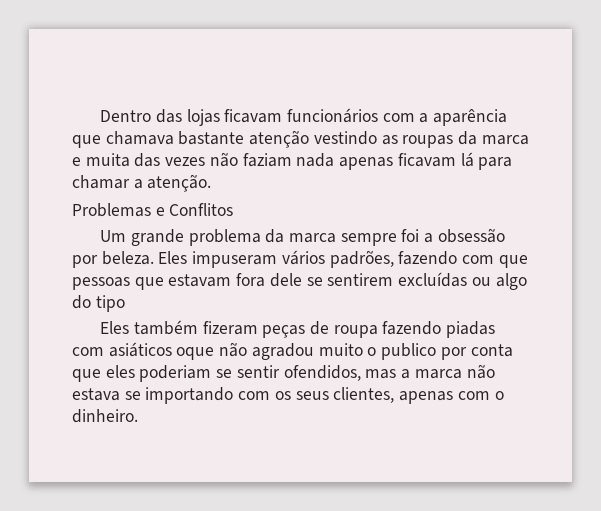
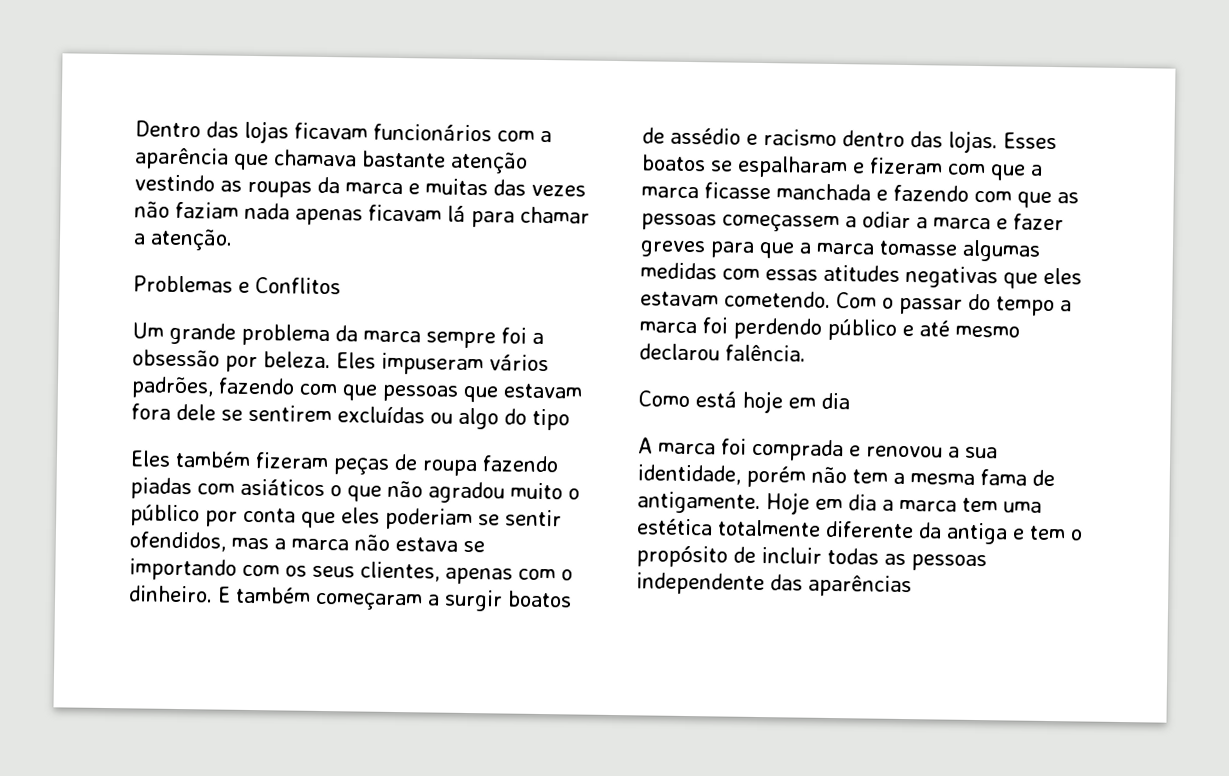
[85,153,130,167] muita -> [425,178,488,196] muitas
[176,347,215,360] oque -> [330,485,382,502] o que
[381,343,437,360] publico -> [130,504,200,527] público
(138, 416) none -> [218,586,572,612] [642,127,1057,154] [642,154,1043,181] [641,182,1079,209] [641,211,1064,233] [640,239,1041,262] [640,262,1082,289] [640,290,1072,317] [639,317,1020,341] [639,343,806,362] [638,390,850,414] [638,437,998,462] [637,464,1055,488] [637,491,1042,515] [636,518,1083,545] [636,545,987,572] [636,572,912,598] E também começaram a surgir boatos de assédio e racismo dentro das lojas. Esses boatos se espalharam e fizeram com que a marca ficasse manchada e fazendo com que as pessoas começassem a odiar a marca e fazer greves para que a marca tomasse algumas medidas com essas atitudes negativas que eles estavam cometendo. Com o passar do tempo a marca foi perdendo público e até mesmo declarou falência. // Como está hoje em dia // A marca foi comprada e renovou a sua identidade, porém não tem a mesma fama de antigamente. Hoje em dia a marca tem uma estética totalmente diferente da antiga e tem o propósito de incluir todas as pessoas independente das aparências

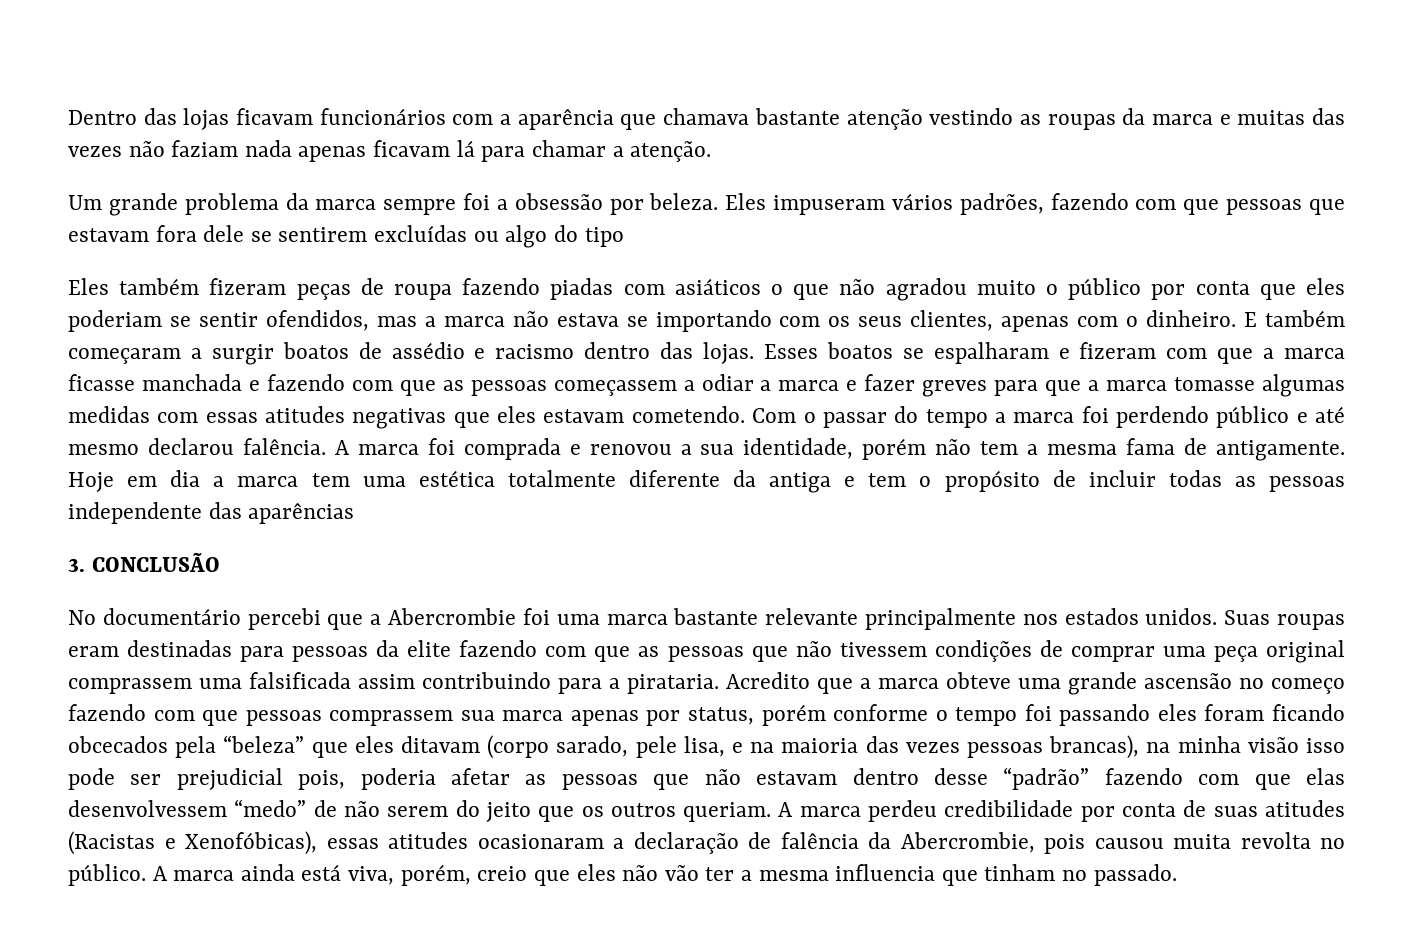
[133,275,341,295] // Problemas e Conflitos -> (712, 151) none
[638,390,850,414] // Como está hoje em dia // -> (326, 446) none
(912, 586) none -> [68,552,220,572] [68,608,1345,630] [68,640,1346,663] [68,672,1345,695] [68,704,1346,726] [68,735,1346,759] [68,767,1346,790] [68,799,1345,822] [68,831,1345,855] [68,864,1177,886] // 3. CONCLUSÃO // No documentário percebi que a Abercrombie foi uma marca bastante relevante principalmente nos estados unidos. Suas roupas eram destinadas para pessoas da elite fazendo com que as pessoas que não tivessem condições de comprar uma peça original comprassem uma falsificada assim contribuindo para a pirataria. Acredito que a marca obteve uma grande ascensão no começo fazendo com que pessoas comprassem sua marca apenas por status, porém conforme o tempo foi passando eles foram ficando obcecados pela “beleza” que eles ditavam (corpo sarado, pele lisa, e na maioria das vezes pessoas brancas), na minha visão isso pode ser prejudicial pois, poderia afetar as pessoas que não estavam dentro desse “padrão” fazendo com que elas desenvolvessem “medo” de não serem do jeito que os outros queriam. A marca perdeu credibilidade por conta de suas atitudes (Racistas e Xenofóbicas), essas atitudes ocasionaram a declaração de falência da Abercrombie, pois causou muita revolta no público. A marca ainda está viva, porém, creio que eles não vão ter a mesma influencia que tinham no passado.

